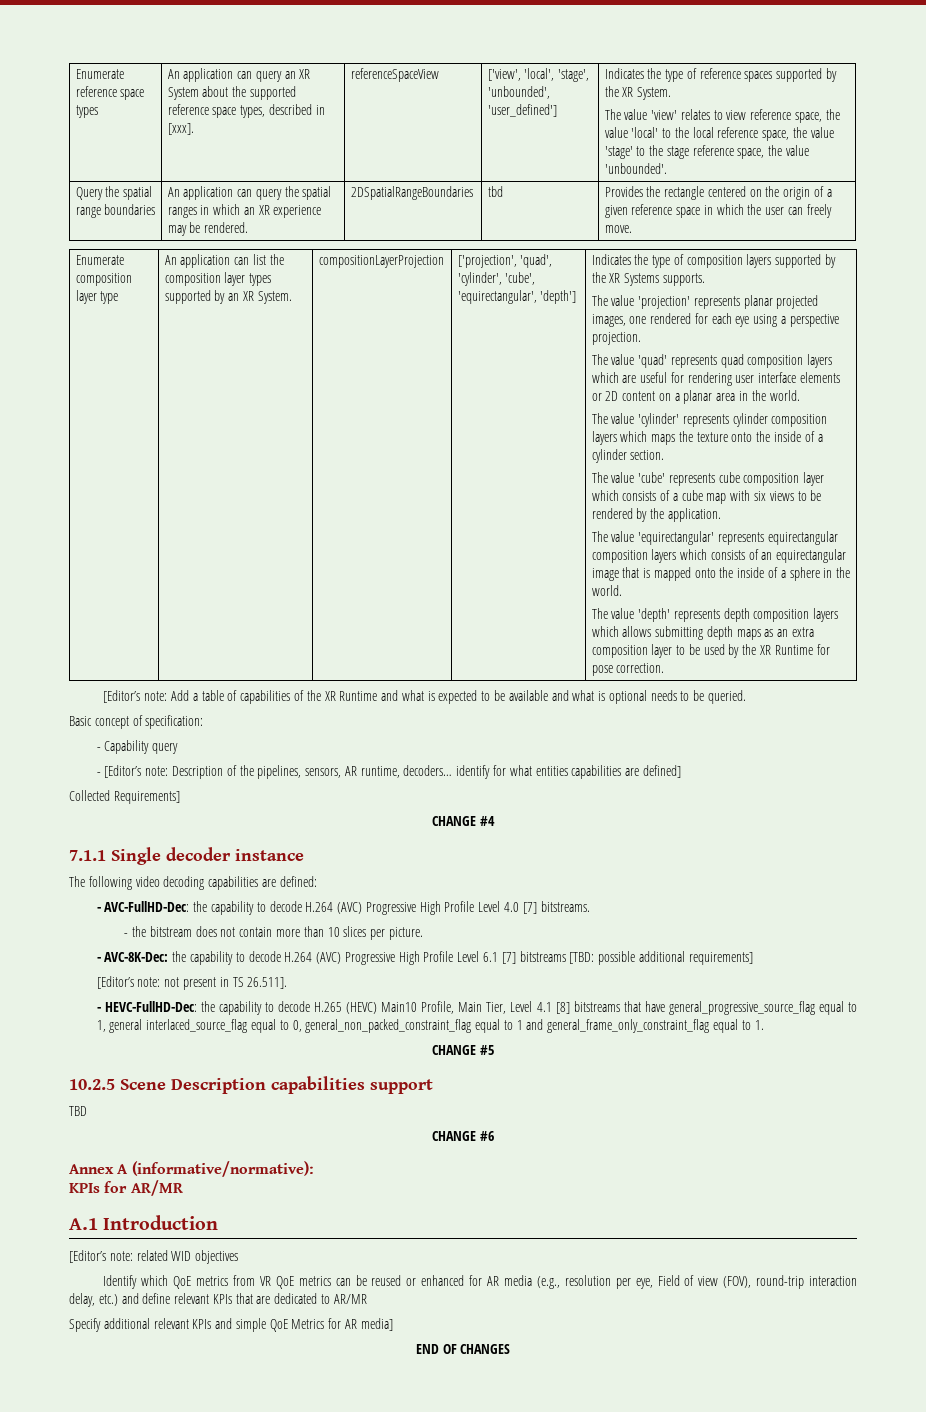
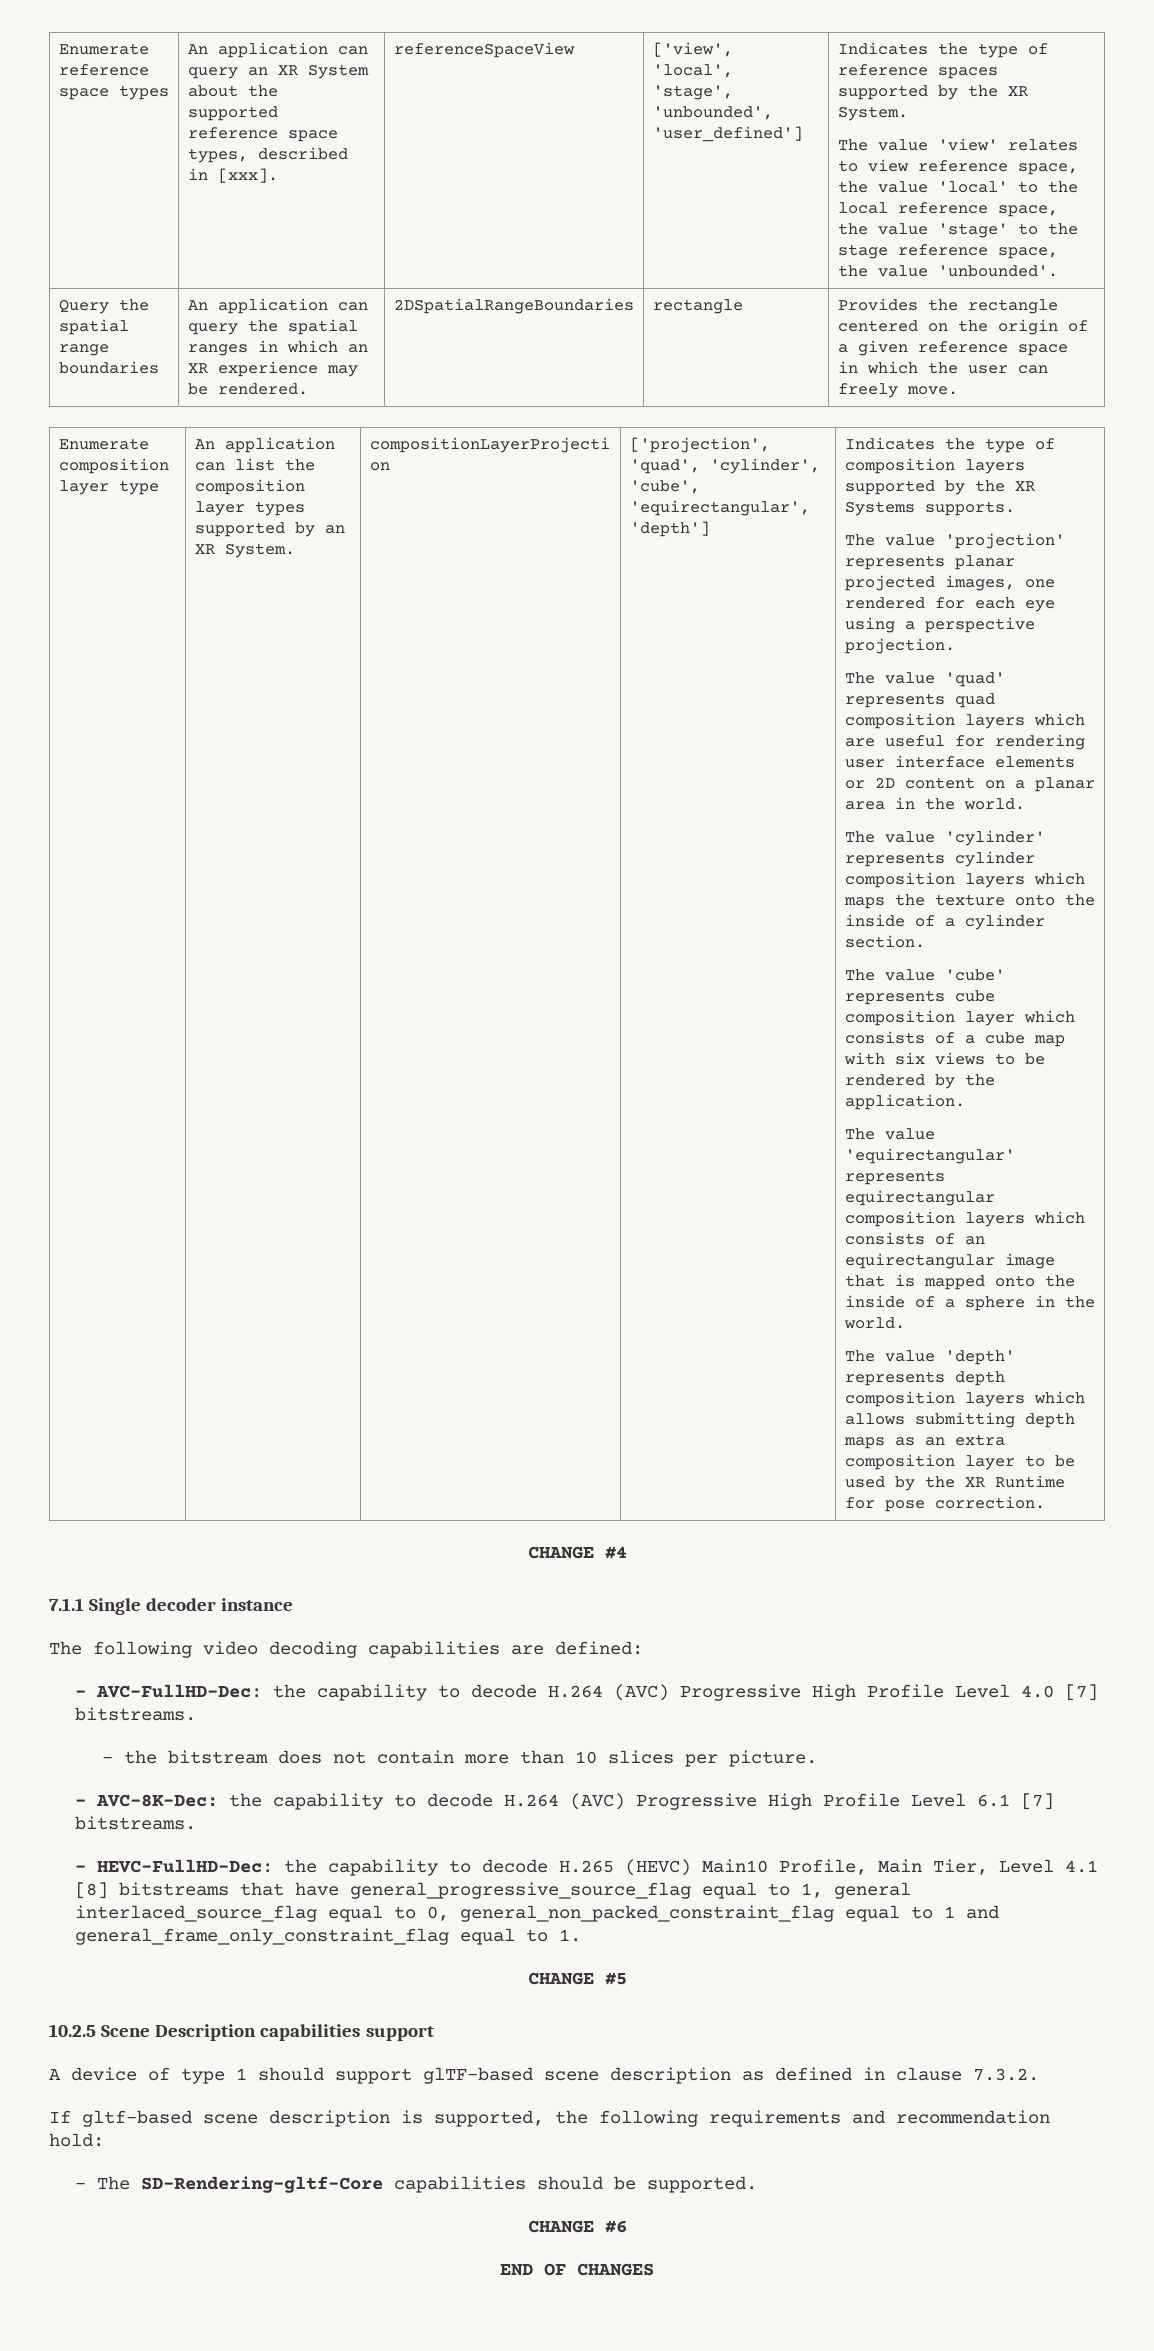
[487,186,503,197] tbd -> [652,299,743,314] rectangle
[103,690,746,704] [69,715,204,729] [96,740,179,754] [96,765,681,779] [69,790,180,804] // [Editor’s note: Add a table of capabilities of the XR Runtime and what is expected to be available and what is optional needs to be queried. // Basic concept of specification: // - Capability query // - [Editor’s note: Description of the pipelines, sensors, AR runtime, decoders… identify for what entities capabilities are defined] // Collected Requirements] -> (1045, 1502) none
[519,951,753,965] [96,976,288,990] bitstreams [TBD: possible additional requirements] // [Editor’s note: not present in TS 26.511]. -> [75,1816,197,1830] bitstreams.
[69,1106,87,1116] [432,1131,494,1141] [69,1161,314,1177] [69,1180,183,1196] [69,1215,219,1230] [69,1250,239,1264] [103,1275,857,1289] [69,1293,367,1307] [69,1318,393,1332] TBD // CHANGE #6 // Annex A (informative/normative): // KPIs for AR/MR // A.1 Introduction // [Editor’s note: related WID objectives // Identify which QoE metrics from VR QoE metrics can be reused or enhanced for AR media (e.g., resolution per eye, Field of view (FOV), round-trip interaction delay, etc.) and define relevant KPIs that are dedicated to AR/MR // Specify additional relevant KPIs and simple QoE Metrics for AR media] -> [49,2067,1039,2084] [49,2110,1050,2127] [49,2133,104,2147] [75,2176,758,2193] [527,2220,627,2233] A device of type 1 should support glTF-based scene description as defined in clause 7.3.2. // If gltf-based scene description is supported, the following requirements and recommendation hold: // - The SD-Rendering-gltf-Core capabilities should be supported. // CHANGE #6

